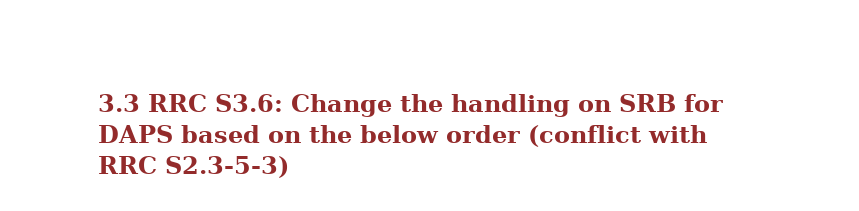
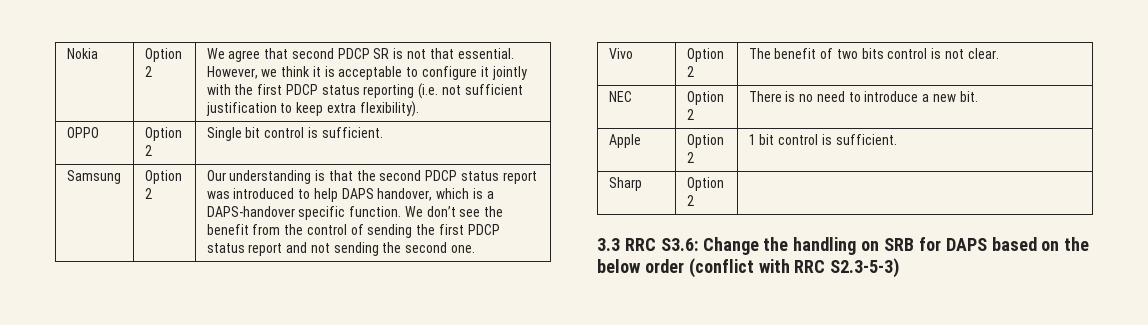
(98, 103) none -> [66,48,98,59] [144,48,182,62] [144,66,152,77] [206,48,514,62] [206,66,527,80] [206,83,523,99] [205,101,419,117] [66,127,99,138] [144,127,182,141] [144,145,152,156] [206,127,383,141] [66,170,121,184] [144,170,182,184] [144,188,152,199] [206,170,537,184] [206,188,494,202] [206,206,504,220] [206,224,500,238] [206,242,476,256] [608,48,633,59] [686,48,724,62] [686,66,694,77] [748,48,999,59] [608,91,632,102] [686,91,724,105] [686,109,694,120] [748,91,978,102] [608,134,641,148] [686,134,724,148] [686,152,694,163] [748,134,897,145] [608,177,642,191] [686,177,724,191] [686,195,694,206] Nokia | Option 2 | We agree that second PDCP SR is not that essential. However, we think it is acceptable to configure it jointly with the first PDCP status reporting (i.e. not sufficient justification to keep extra flexibility). // OPPO | Option 2 | Single bit control is sufficient. // Samsung | Option 2 | Our understanding is that the second PDCP status report was introduced to help DAPS handover, which is a DAPS-handover specific function. We don’t see the benefit from the control of sending the first PDCP status report and not sending the second one. // Vivo | Option 2 | The benefit of two bits control is not clear. // NEC | Option 2 | There is no need to introduce a new bit. // Apple | Option 2 | 1 bit control is sufficient. // Sharp | Option 2 | //

